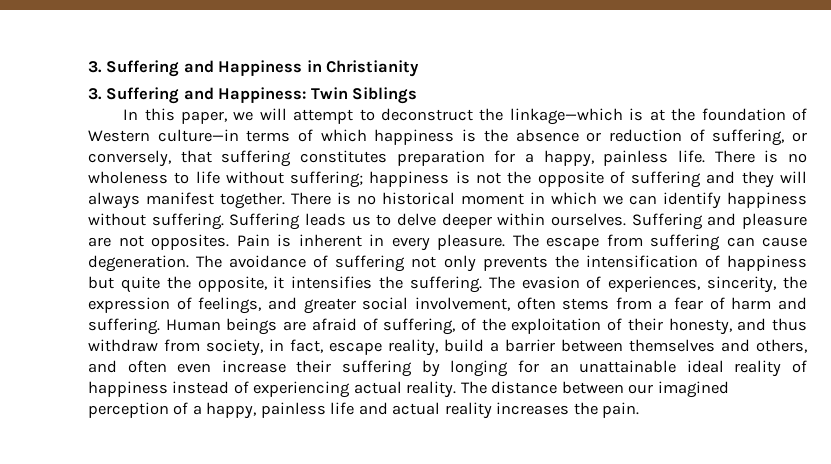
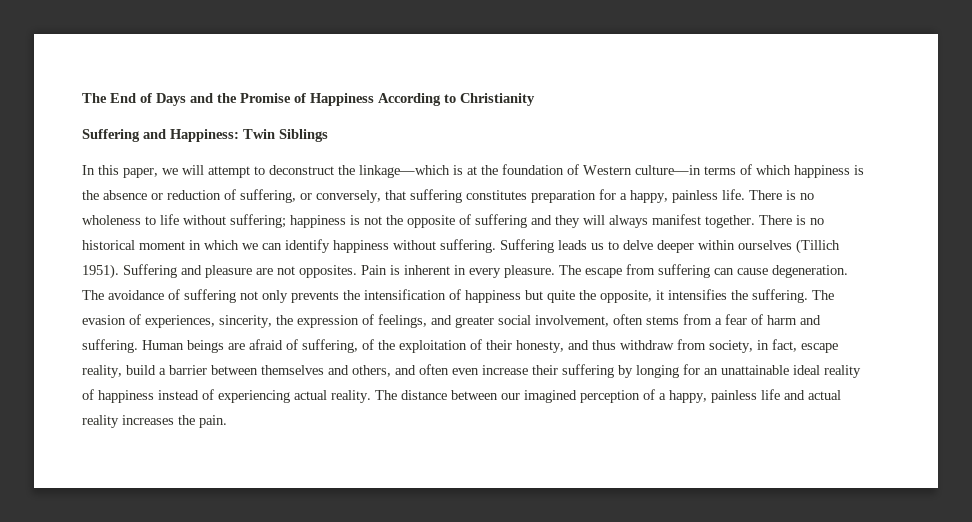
[88,60,322,77] 3. Suffering and Happiness in -> [82,93,456,106] The End of Days and the Promise of Happiness According to
[88,88,102,100] 3. -> (535, 99) none
[551,213,627,226] ourselves. -> [738,239,840,254] [82,264,119,279] ourselves (Tillich 1951).

